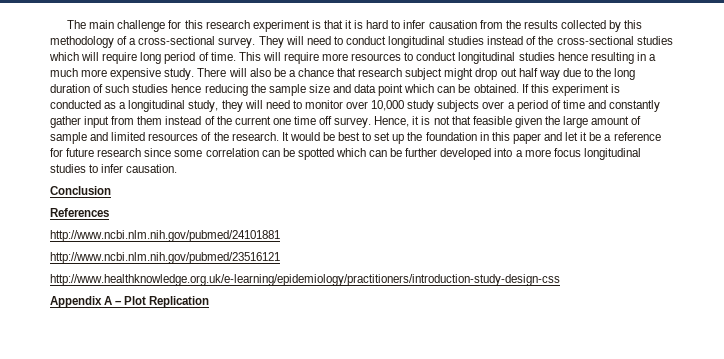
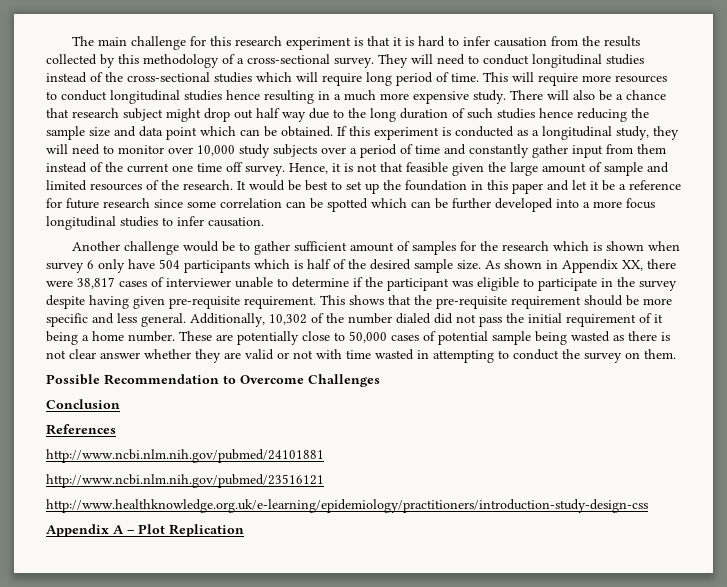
(178, 168) none -> [72,241,681,255] [46,259,676,273] [46,277,677,291] [46,295,672,309] [46,313,663,327] [46,331,670,345] [46,349,676,363] [46,374,380,387] // Another challenge would be to gather sufficient amount of samples for the research which is shown when survey 6 only have 504 participants which is half of the desired sample size. As shown in Appendix XX, there were 38,817 cases of interviewer unable to determine if the participant was eligible to participate in the survey despite having given pre-requisite requirement. This shows that the pre-requisite requirement should be more specific and less general. Additionally, 10,302 of the number dialed did not pass the initial requirement of it being a home number. These are potentially close to 50,000 cases of potential sample being wasted as there is not clear answer whether they are valid or not with time wasted in attempting to conduct the survey on them. // Possible Recommendation to Overcome Challenges

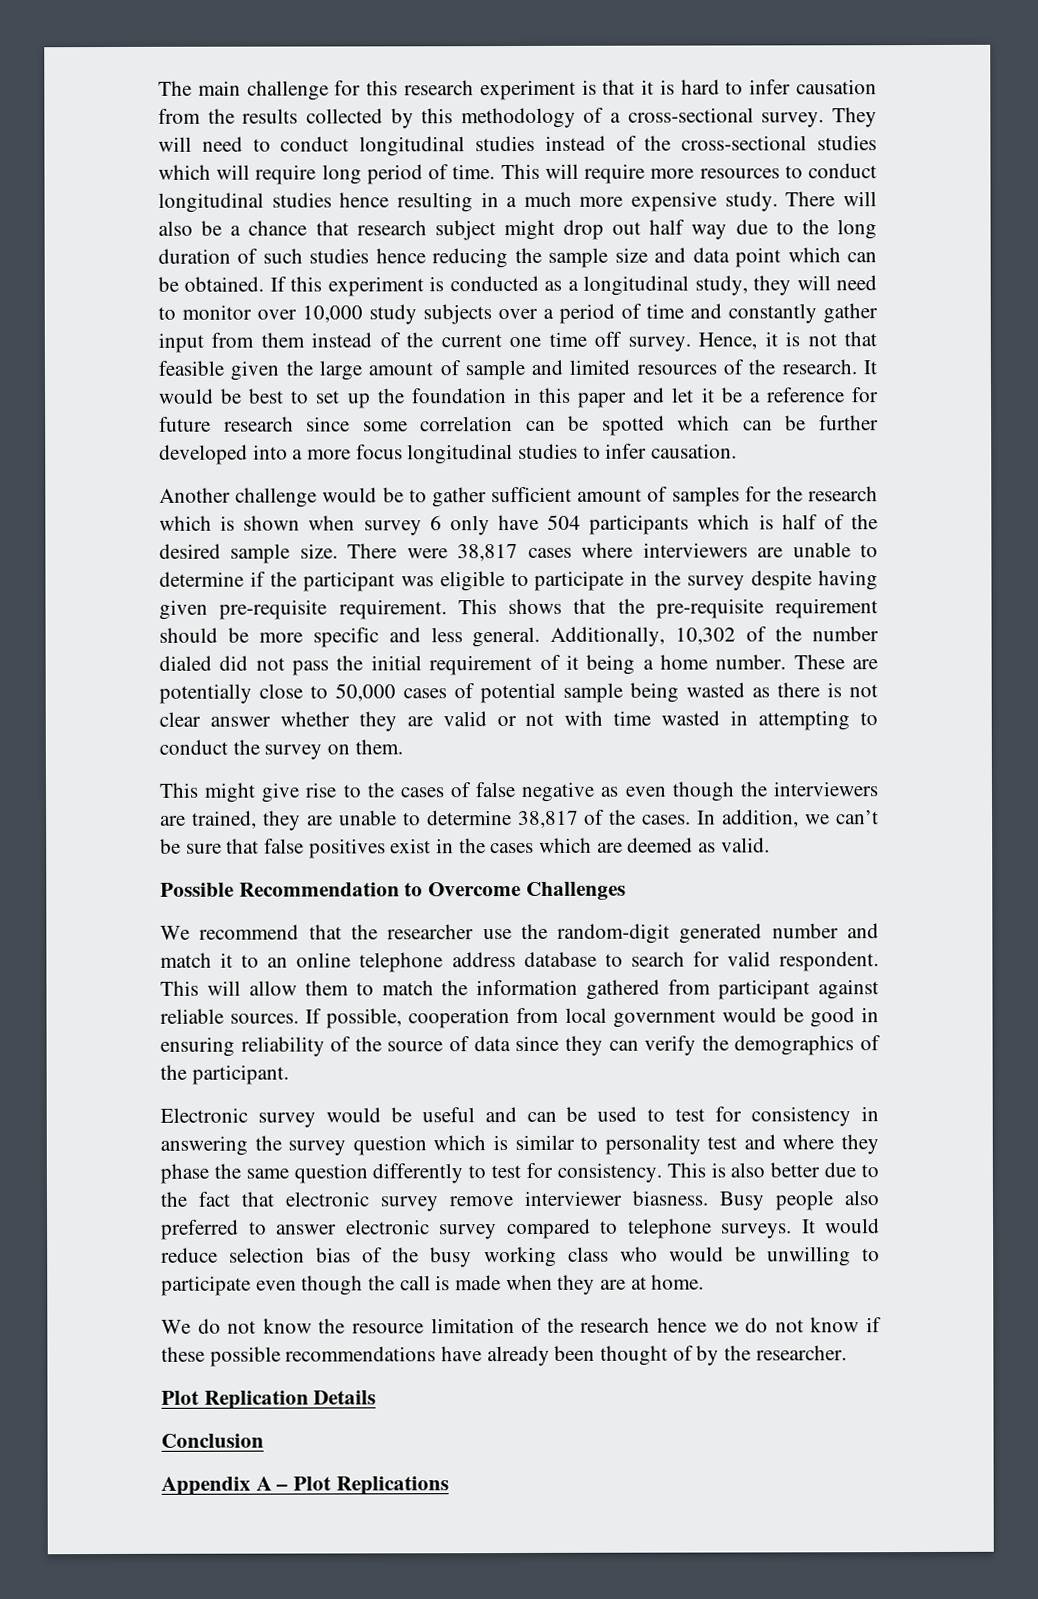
[485,259,676,273] [46,277,231,289] As shown in Appendix XX, there were 38,817 cases of interviewer -> [347,542,784,562] There were 38,817 cases where interviewers are
(676, 354) none -> [159,781,878,803] [160,809,880,831] [160,837,770,859] // This might give rise to the cases of false negative as even though the interviewers are trained, they are unable to determine 38,817 of the cases. In addition, we can’t be sure that false positives exist in the cases which are deemed as valid.
[46,399,120,409] [46,424,116,435] [46,449,324,463] [46,474,324,488] [46,499,648,513] Conclusion // References // http://www.ncbi.nlm.nih.gov/pubmed/24101881 // http://www.ncbi.nlm.nih.gov/pubmed/23516121 // http://www.healthknowledge.org.uk/e-learning/epidemiology/practitioners/introduction-study-design-css -> [160,923,879,944] [160,951,880,973] [160,979,879,1000] [160,1007,879,1029] [160,1035,881,1057] [160,1064,289,1085] [160,1106,879,1128] [160,1134,879,1156] [160,1162,879,1184] [160,1190,879,1212] [161,1218,880,1240] [161,1246,881,1268] [161,1274,705,1296] [161,1317,883,1334] [161,1345,847,1367] [161,1390,377,1410] [161,1433,264,1448] We recommend that the researcher use the random-digit generated number and match it to an online telephone address database to search for valid respondent. This will allow them to match the information gathered from participant against reliable sources. If possible, cooperation from local government would be good in ensuring reliability of the source of data since they can verify the demographics of the participant. // Electronic survey would be useful and can be used to test for consistency in answering the survey question which is similar to personality test and where they phase the same question differently to test for consistency. This is also better due to the fact that electronic survey remove interviewer biasness. Busy people also preferred to answer electronic survey compared to telephone surveys. It would reduce selection bias of the busy working class who would be unwilling to participate even though the call is made when they are at home. // We do not know the resource limitation of the research hence we do not know if these possible recommendations have already been thought of by the researcher. // Plot Replication Details // Conclusion
[169,524,244,537] Replication -> [335,1476,449,1496] Replications

